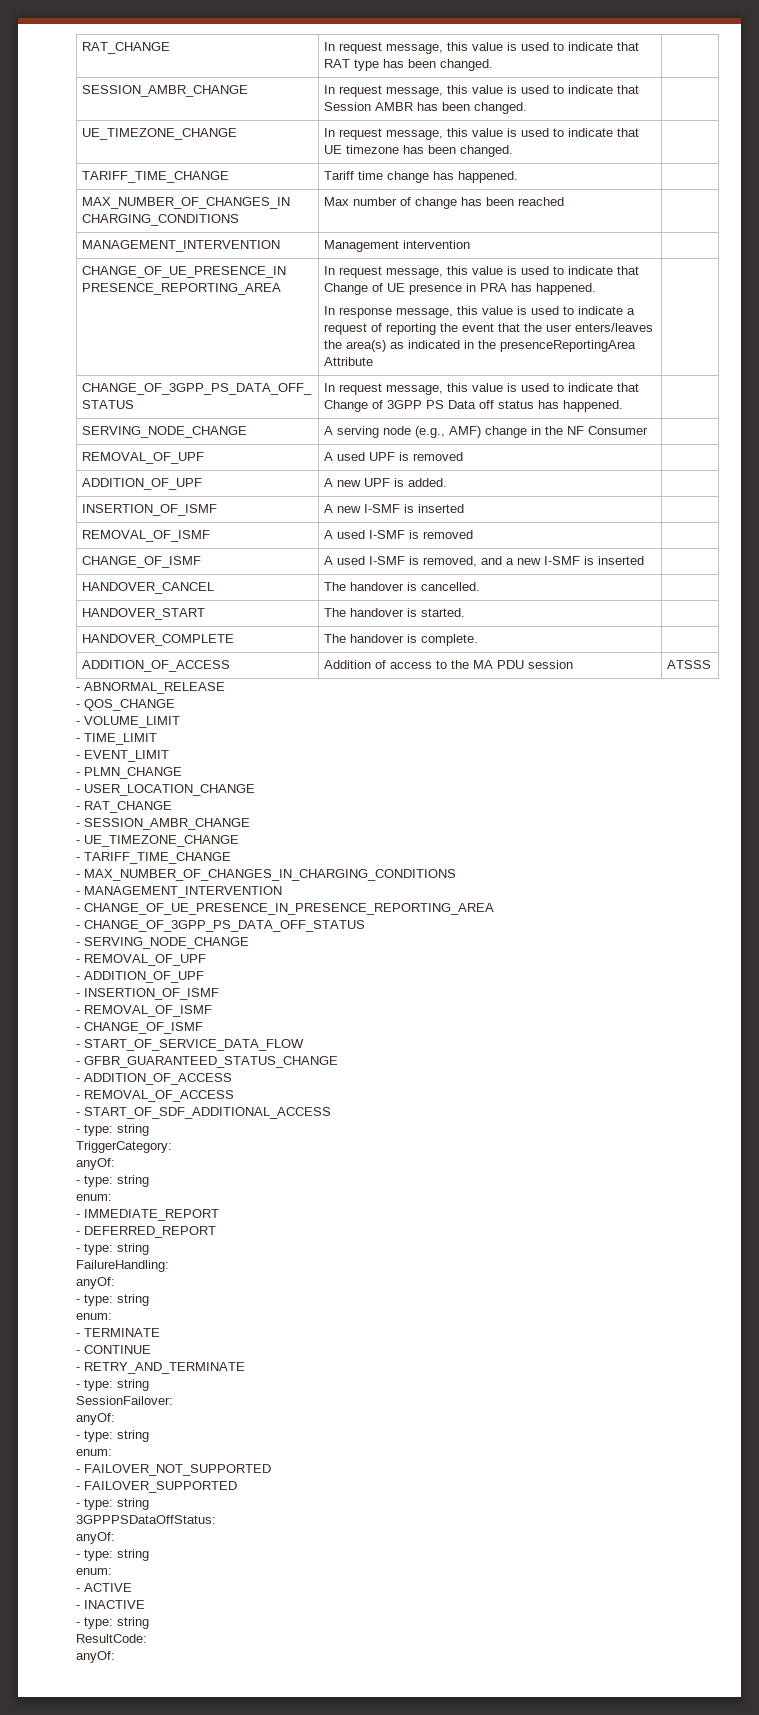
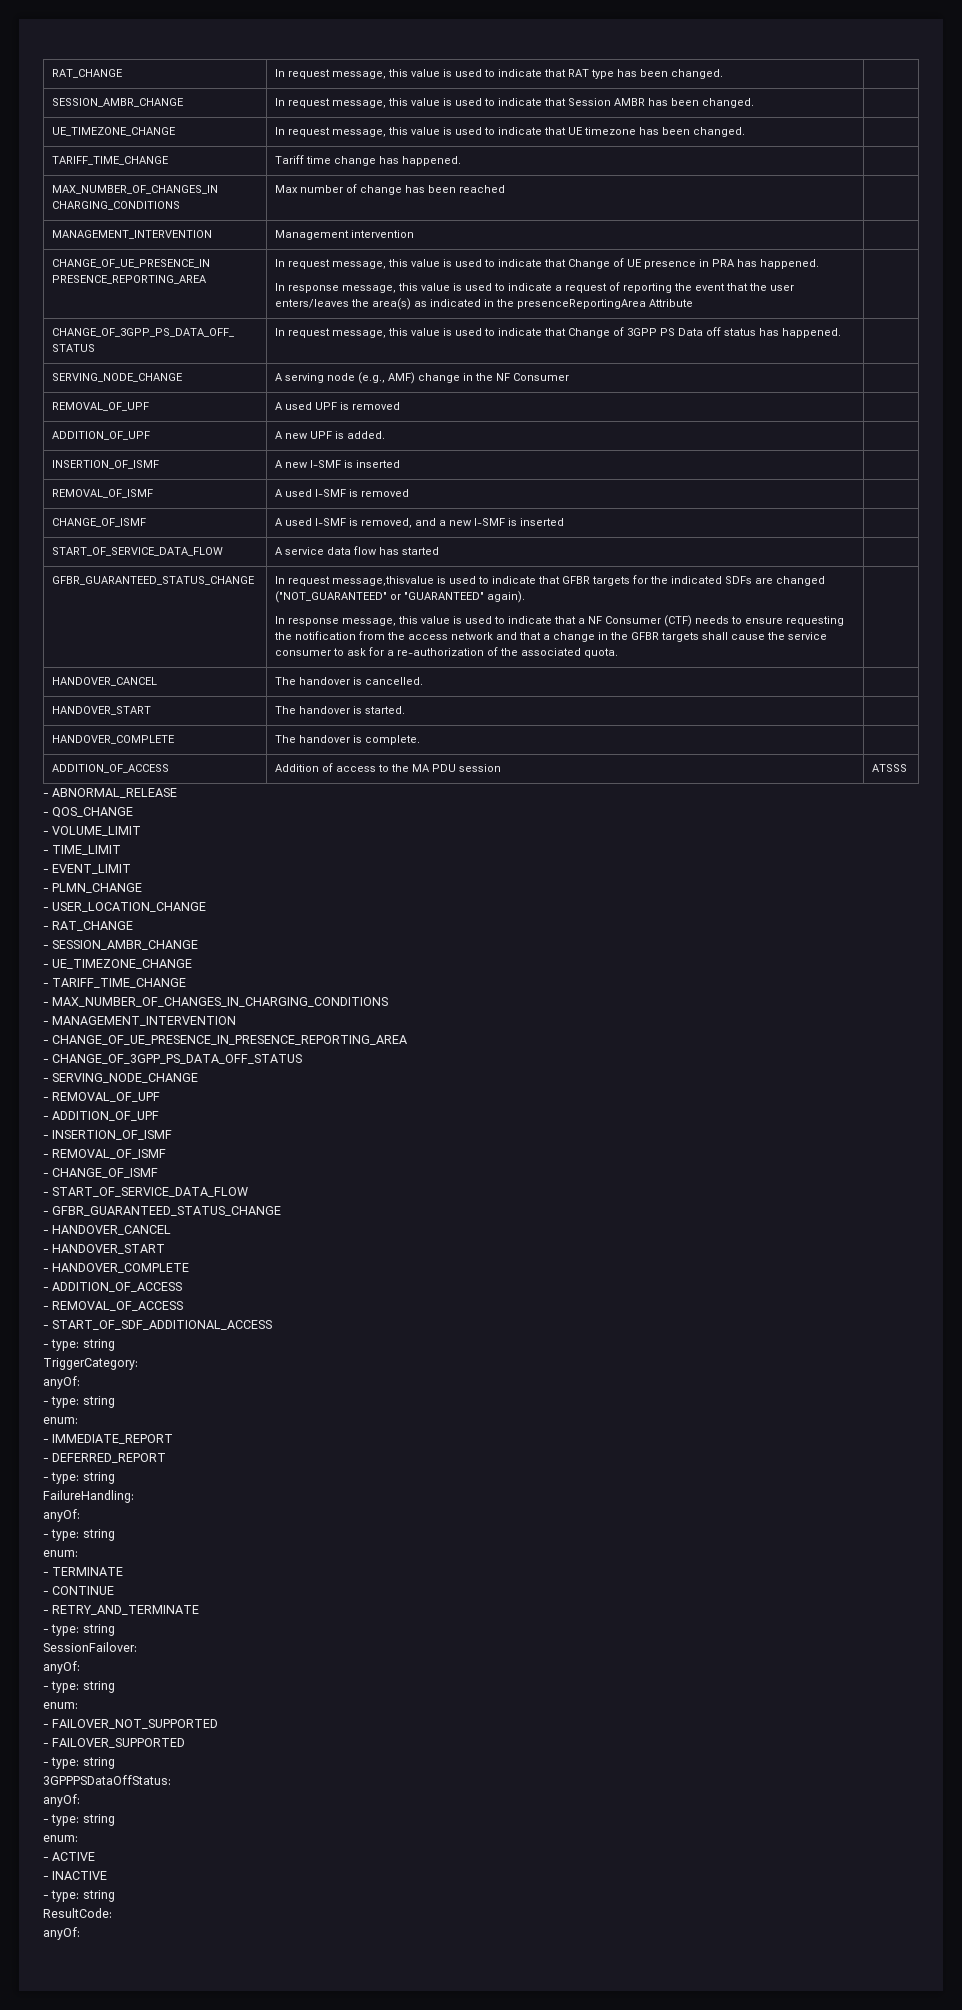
(644, 560) none -> [52,547,224,556] [275,546,440,555] [52,576,255,585] [275,575,826,586] [275,591,526,603] [275,615,845,627] [274,631,828,642] [275,647,619,658] // START_OF_SERVICE_DATA_FLOW | A service data flow has started | // GFBR_GUARANTEED_STATUS_CHANGE | In request message,thisvalue is used to indicate that GFBR targets for the indicated SDFs are changed ("NOT_GUARANTEED" or "GUARANTEED" again). // In response message, this value is used to indicate that a NF Consumer (CTF) needs to ensure requesting the notification from the access network and that a change in the GFBR targets shall cause the service consumer to ask for a re-authorization of the associated quota. |
(338, 1062) none -> [43,1225,172,1235] [43,1244,166,1254] [43,1263,190,1273] // - HANDOVER_CANCEL // - HANDOVER_START // - HANDOVER_COMPLETE

